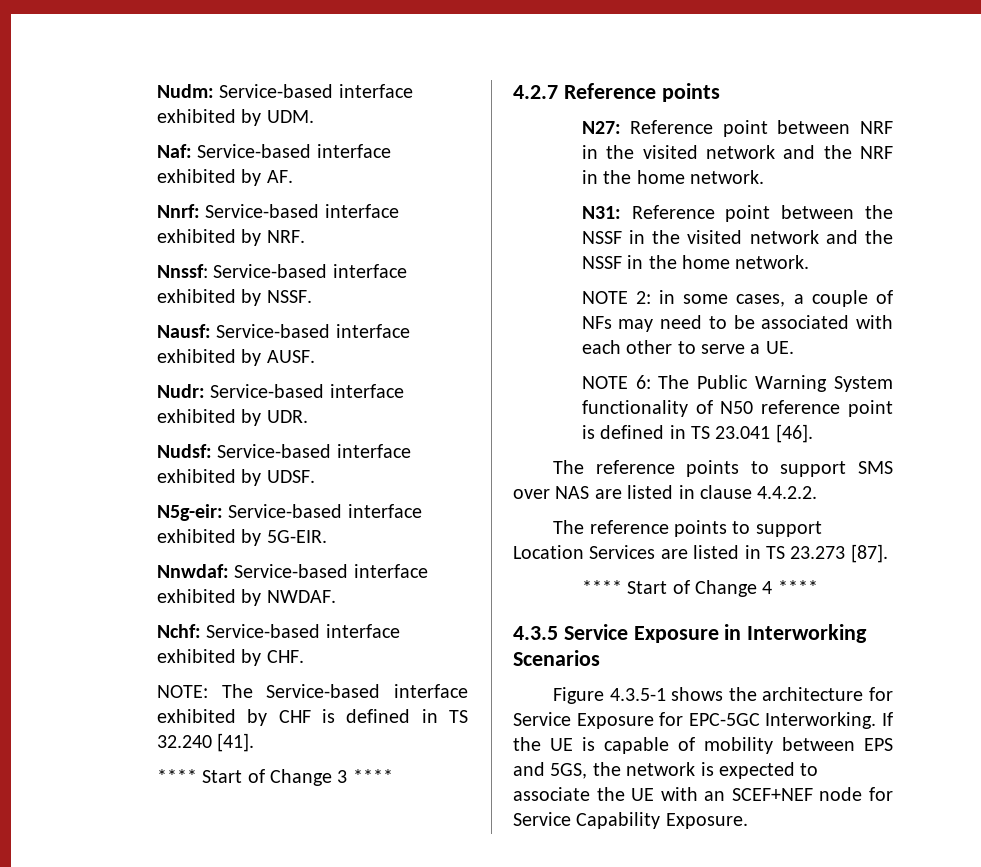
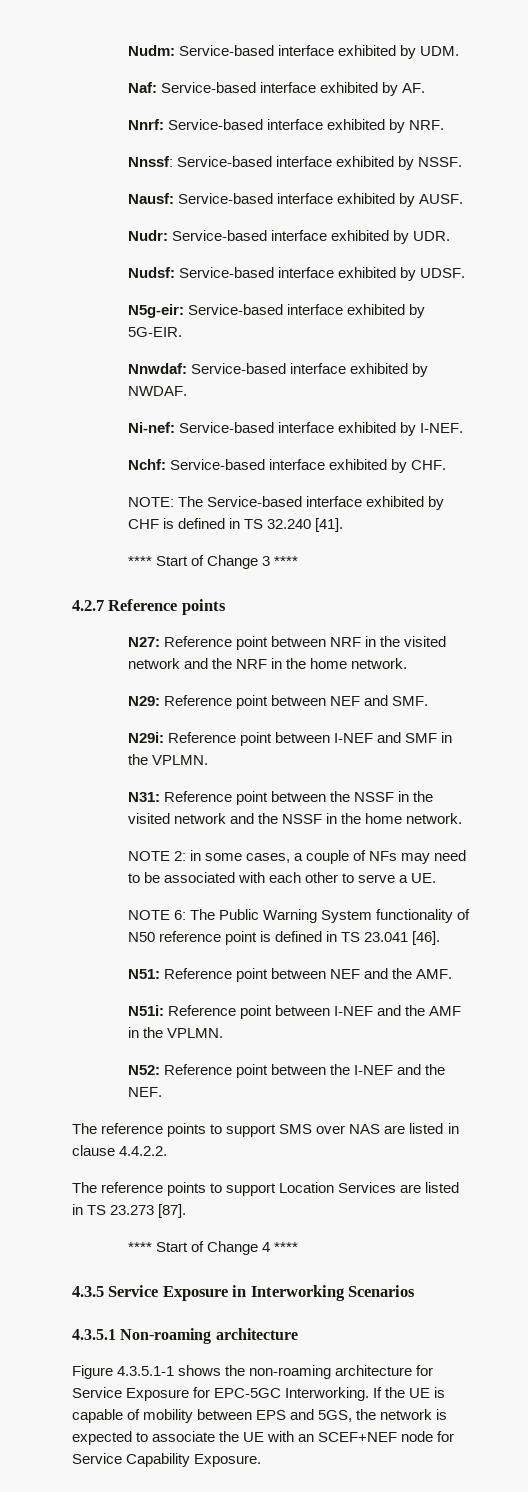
(336, 596) none -> [127,422,464,436] // Ni-nef: Service-based interface exhibited by I-NEF.
(764, 177) none -> [127,695,429,709] [127,732,453,746] [127,754,208,765] // N29: Reference point between NEF and SMF. // N29i: Reference point between I-NEF and SMF in the VPLMN.
(813, 433) none -> [127,968,453,982] [127,1005,462,1019] [127,1027,224,1038] [127,1064,446,1078] [127,1087,162,1097] // N51: Reference point between NEF and the AMF. // N51i: Reference point between I-NEF and the AMF in the VPLMN. // N52: Reference point between the I-NEF and the NEF.
(600, 658) none -> [72,1328,298,1344] // 4.3.5.1 Non-roaming architecture
[609,688,666,701] 4.3.5-1 -> [117,1366,175,1376] 4.3.5.1-1
(757, 694) none -> [249,1365,332,1379] non-roaming

